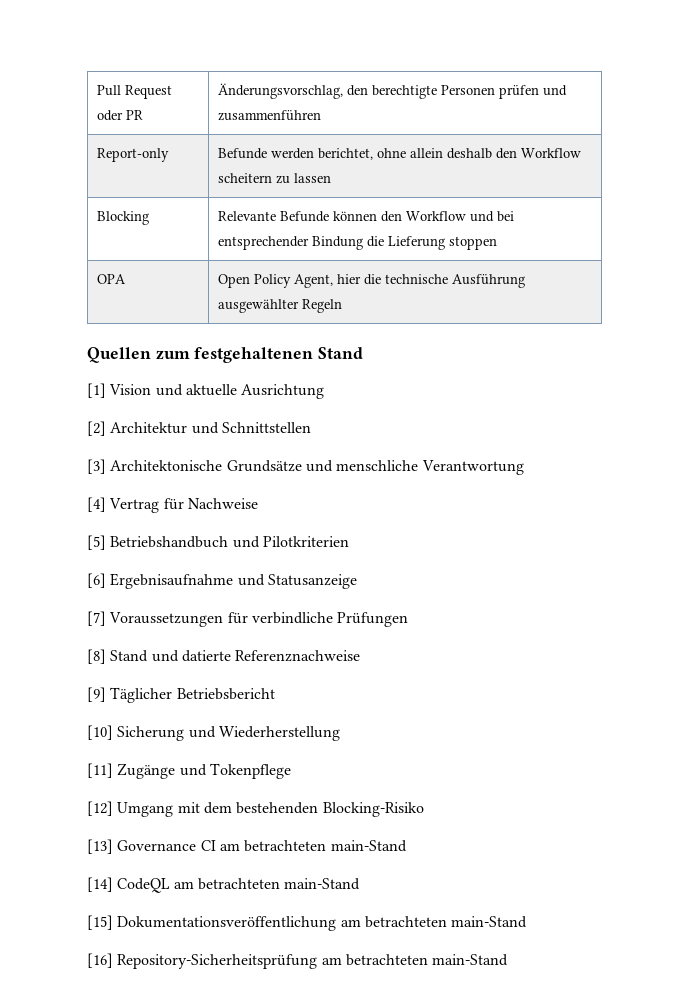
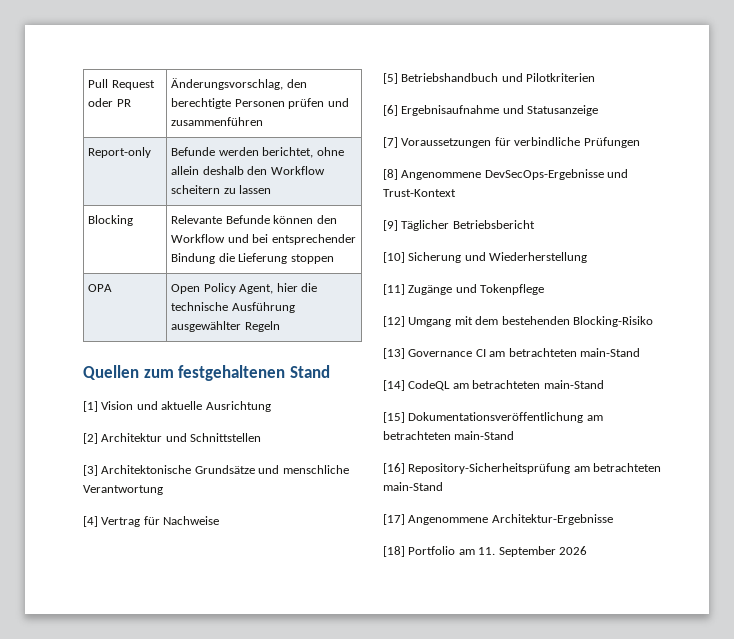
[110,650,361,662] Stand und datierte Referenznachweise -> [401,169,629,180] [383,189,456,197] Angenommene DevSecOps-Ergebnisse und Trust-Kontext
(509, 960) none -> [383,514,613,525] [383,546,587,557] // [17] Angenommene Architektur-Ergebnisse // [18] Portfolio am 11. September 2026

